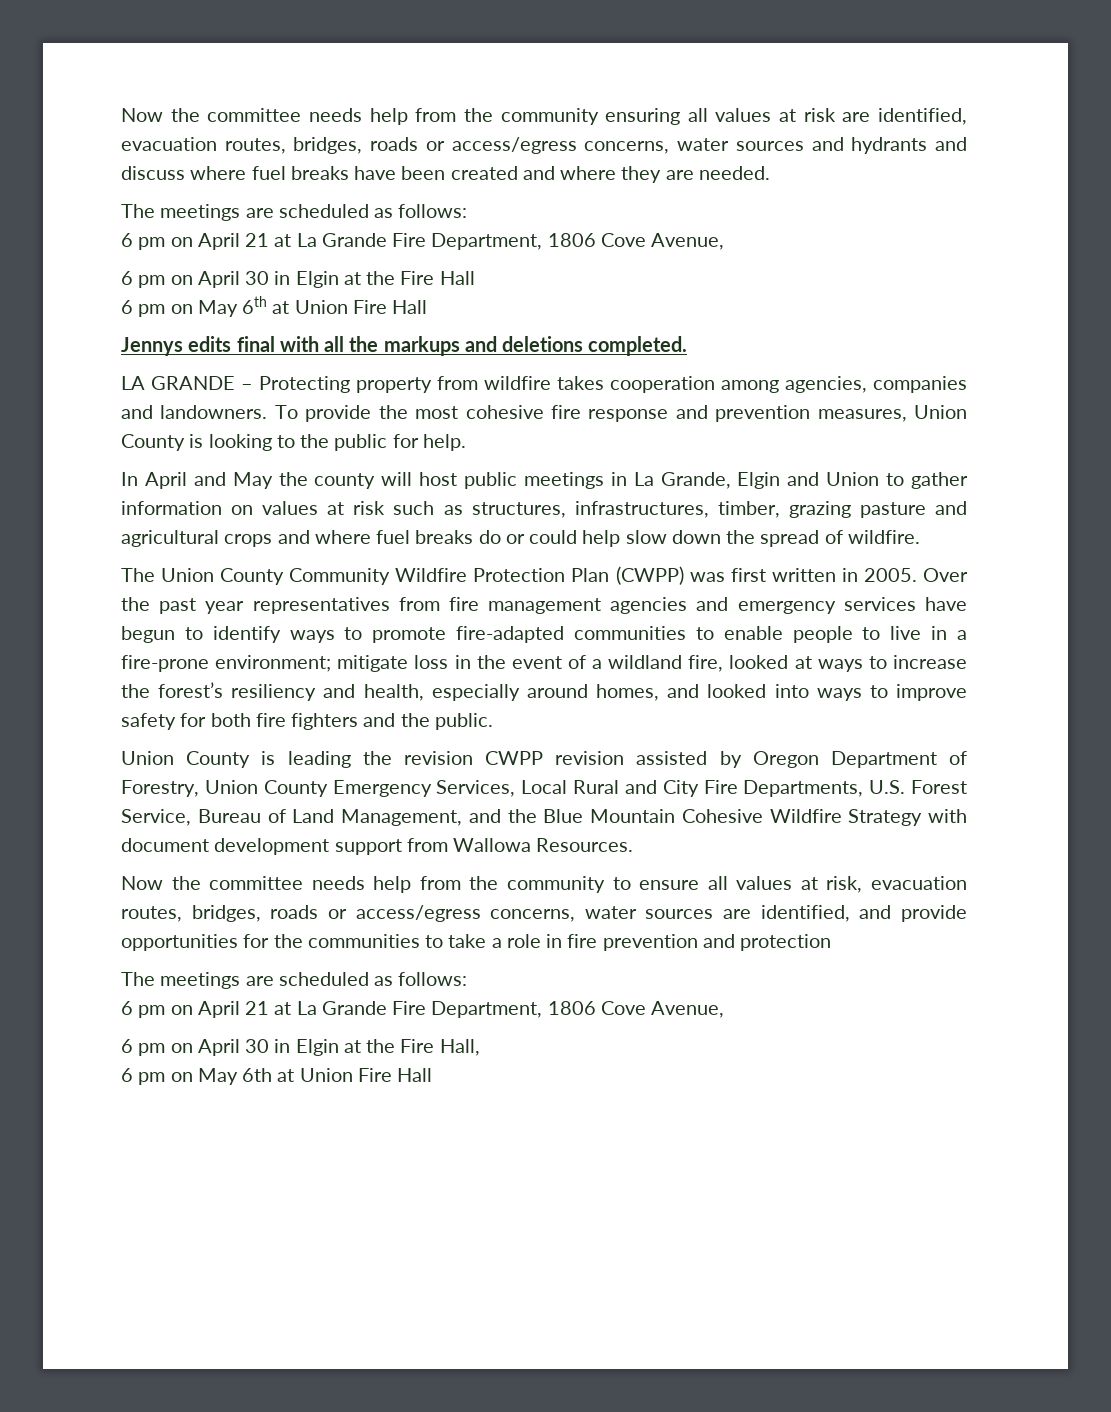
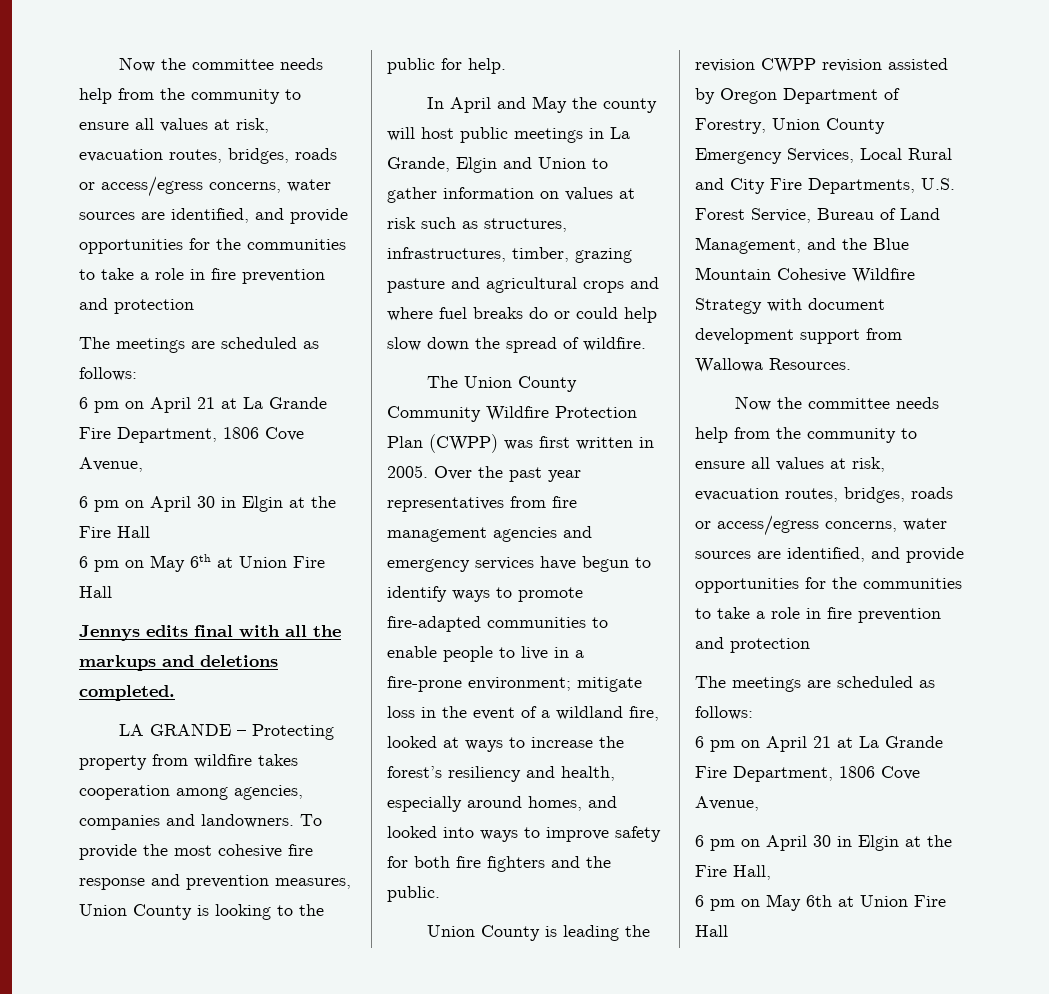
[121,108,967,125] [121,137,968,154] [121,166,770,183] Now the committee needs help from the community ensuring all values at risk are identified, evacuation routes, bridges, roads or access/egress concerns, water sources and hydrants and discuss where fuel breaks have been created and where they are needed. -> [119,57,324,72] [79,88,301,104] [79,118,269,133] [79,148,337,164] [79,176,331,197] [79,208,348,224] [79,238,346,254] [79,268,325,284] [79,298,194,314] Now the committee needs help from the community to ensure all values at risk, evacuation routes, bridges, roads or access/egress concerns, water sources are identified, and provide opportunities for the communities to take a role in fire prevention and protection

